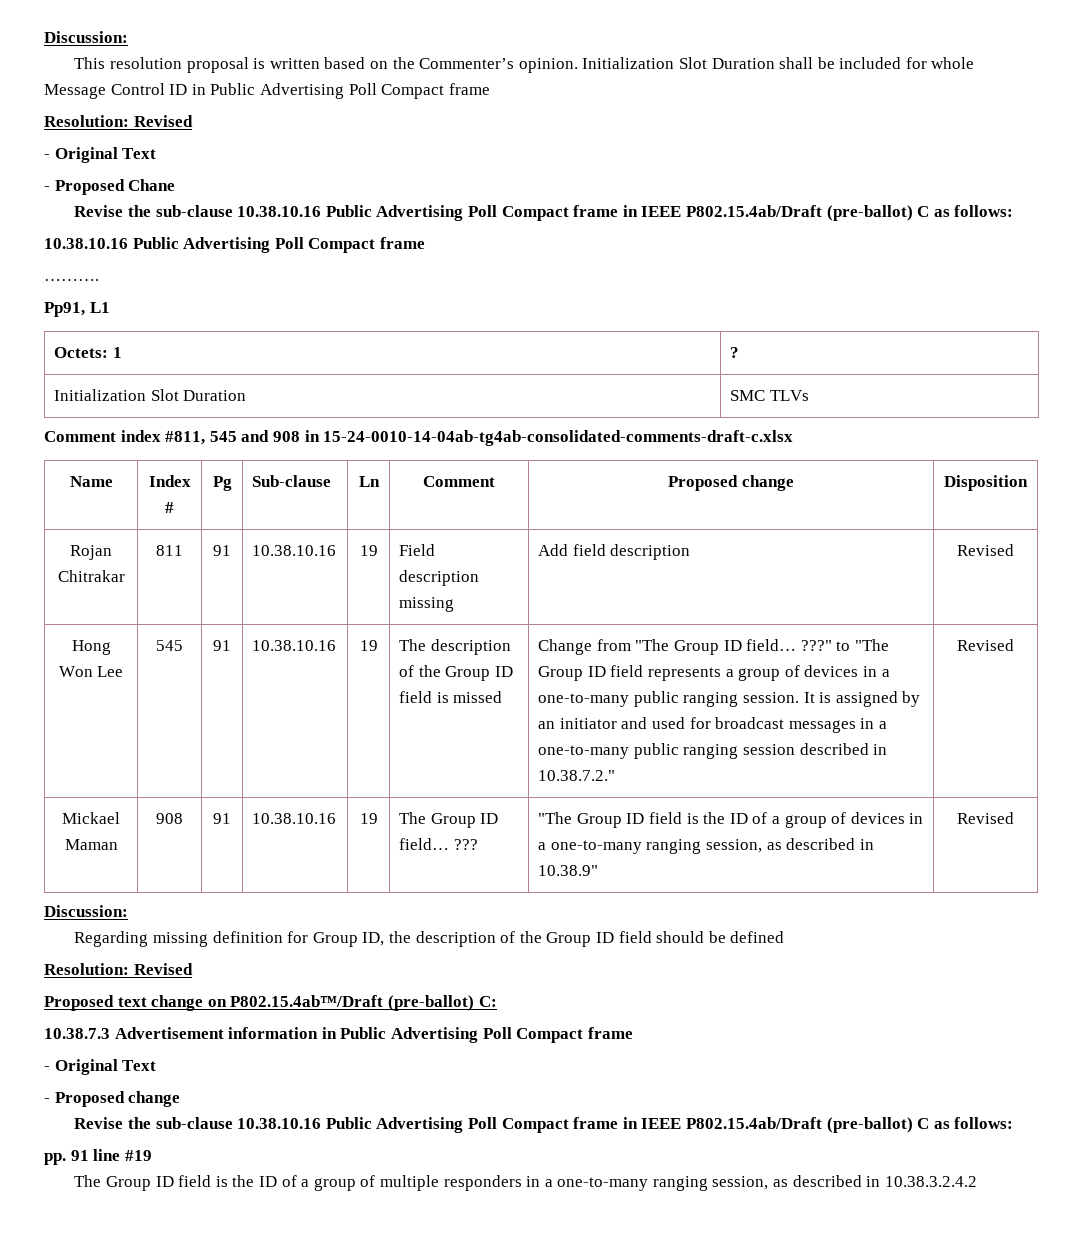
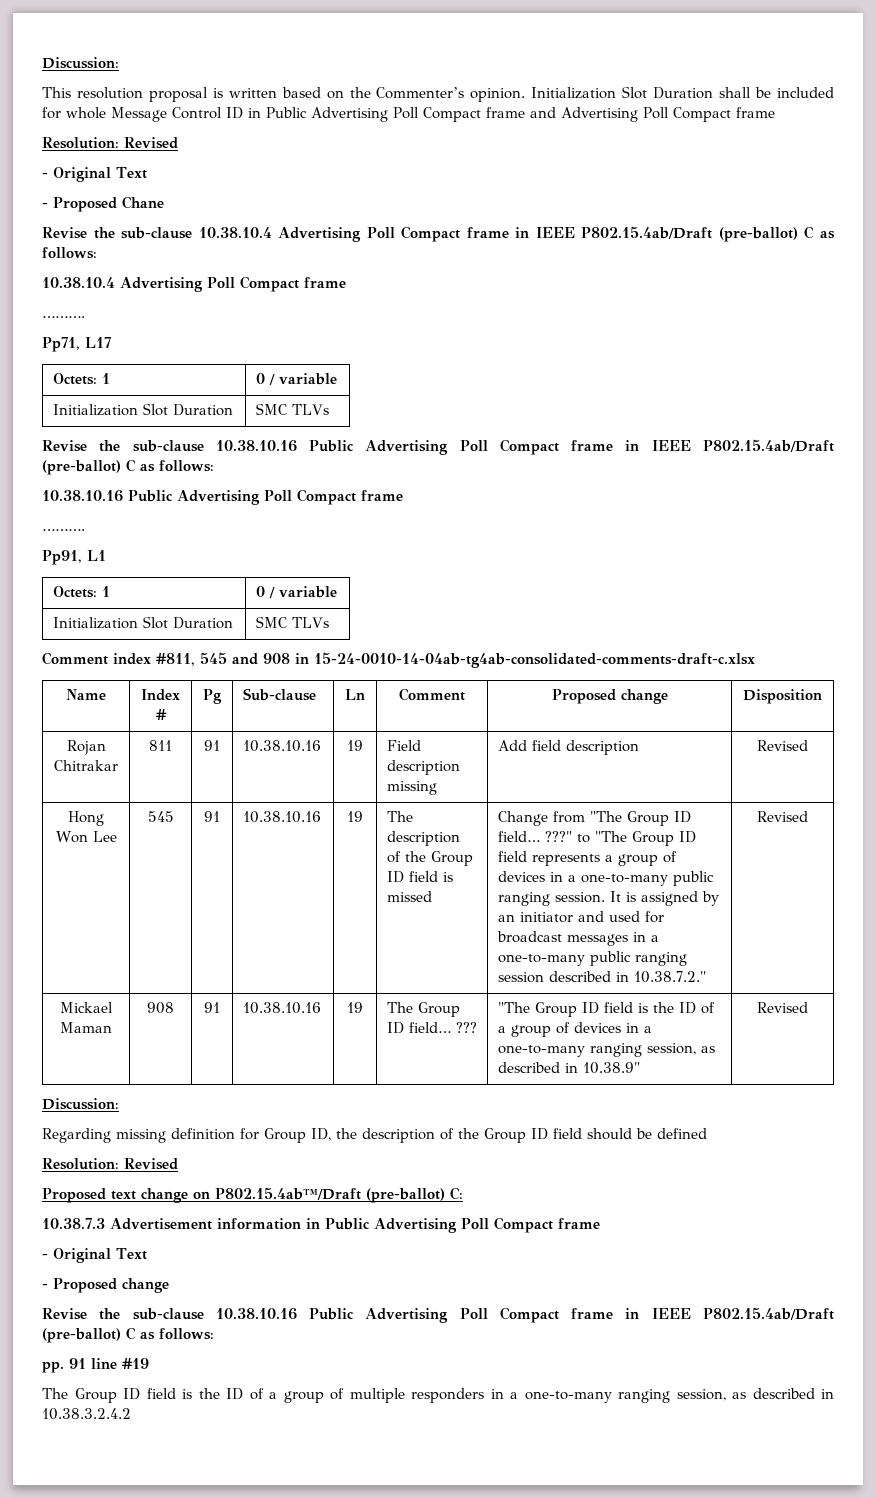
(490, 89) none -> [530,107,775,122] and Advertising Poll Compact frame
(176, 185) none -> [42,226,836,242] [42,247,97,259] [42,276,346,292] [42,316,85,318] [42,337,111,352] [52,373,110,385] [255,373,337,385] [52,403,233,416] [255,403,329,415] // Revise the sub-clause 10.38.10.4 Advertising Poll Compact frame in IEEE P802.15.4ab/Draft (pre-ballot) C as follows: // 10.38.10.4 Advertising Poll Compact frame // ………. // Pp71, L17 // Octets: 1 | 0 / variable // Initialization Slot Duration | SMC TLVs
[730,347,740,358] ? -> [255,586,337,598] 0 / variable

